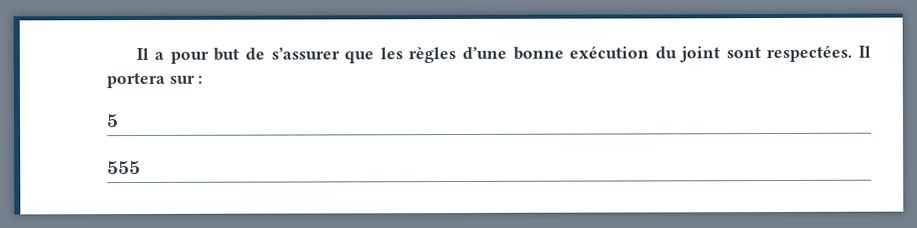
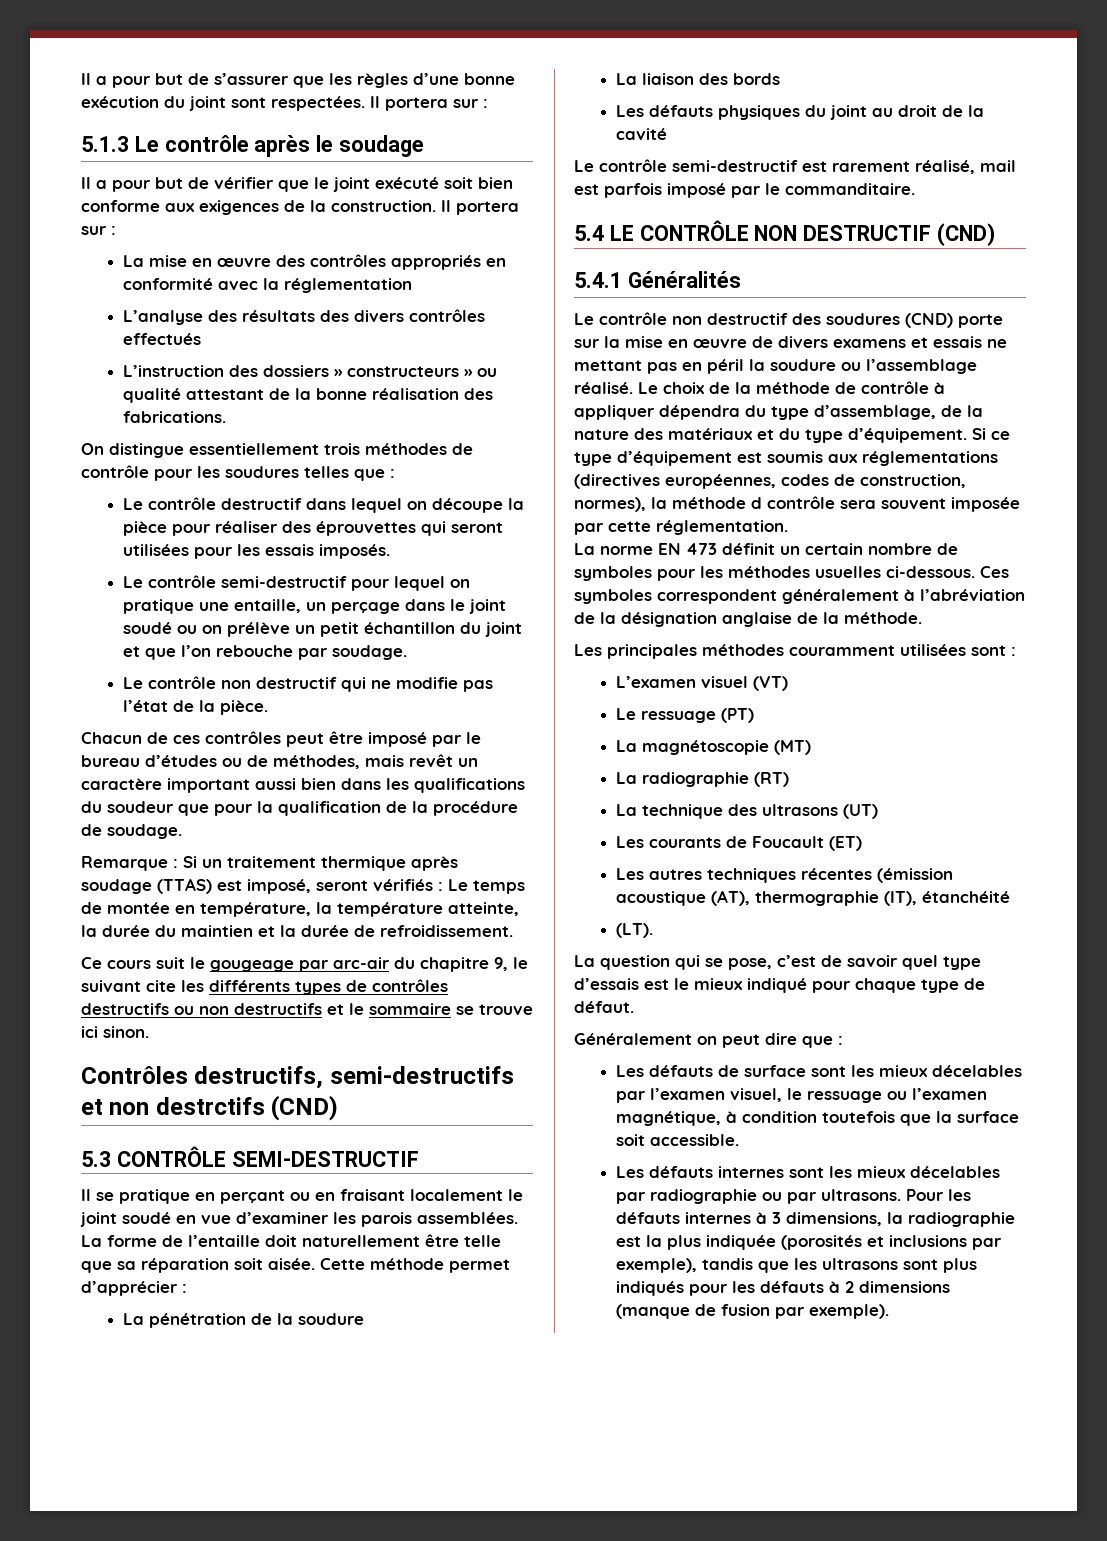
[106,114,119,128] [107,161,141,175] 5 // 555 -> [81,135,425,157] [81,177,513,192] [81,200,519,215] [81,226,116,235] [123,254,507,270] [123,278,413,293] [123,309,486,325] [123,333,202,345] [123,365,498,377] [123,388,494,403] [123,411,227,423] [81,443,473,458] [81,465,395,481] [123,497,525,513] [123,521,504,536] [123,544,391,559] [123,575,471,591] [123,599,507,614] [123,622,523,637] [123,645,408,660] [123,676,494,692] [123,700,269,715] [81,731,481,747] [81,754,478,769] [81,778,525,793] [81,801,518,816] [81,824,182,839] [81,856,458,871] [81,878,525,894] [81,902,519,917] [81,925,513,937] [81,957,528,972] [81,979,448,995] [81,1003,533,1015] [81,1026,149,1038] [81,1066,514,1089] [81,1095,339,1121] [81,1146,419,1167] [81,1189,523,1204] [80,1212,518,1227] [81,1234,501,1247] [81,1258,510,1273] [81,1281,187,1296] [123,1313,365,1328] [616,73,781,85] [616,105,985,120] [616,128,668,140] [574,159,1016,174] [574,183,915,198] [574,220,996,246] [574,271,741,288] [574,312,1003,328] [574,336,1007,348] [574,359,977,374] [574,381,945,394] [574,405,983,420] [574,428,1010,443] [574,451,998,466] [574,474,966,489] [574,496,1020,512] [574,520,788,535] [574,543,958,555] [574,566,1009,581] [574,589,1025,604] [574,612,922,627] [574,644,1016,659] [616,676,789,691] [616,708,755,723] [616,740,812,755] [616,772,790,787] [616,804,879,819] [616,836,863,851] [616,868,954,883] [616,890,1011,906] [616,923,654,938] [574,955,981,970] [574,978,985,993] [574,1001,634,1013] [574,1033,843,1048] [616,1065,1023,1077] [616,1088,988,1103] [616,1111,1020,1126] [616,1134,740,1146] [616,1166,1001,1178] [616,1189,972,1204] [616,1212,1016,1227] [616,1235,1003,1250] [616,1258,978,1273] [616,1281,951,1296] [616,1304,890,1319] 5.1.3 Le contrôle après le soudage // Il a pour but de vérifier que le joint exécuté soit bien conforme aux exigences de la construction. Il portera sur : // La mise en œuvre des contrôles appropriés en conformité avec la réglementation // L’analyse des résultats des divers contrôles effectués // L’instruction des dossiers » constructeurs » ou qualité attestant de la bonne réalisation des fabrications. // On distingue essentiellement trois méthodes de contrôle pour les soudures telles que : // Le contrôle destructif dans lequel on découpe la pièce pour réaliser des éprouvettes qui seront utilisées pour les essais imposés. // Le contrôle semi-destructif pour lequel on pratique une entaille, un perçage dans le joint soudé ou on prélève un petit échantillon du joint et que l’on rebouche par soudage. // Le contrôle non destructif qui ne modifie pas l’état de la pièce. // Chacun de ces contrôles peut être imposé par le bureau d’études ou de méthodes, mais revêt un caractère important aussi bien dans les qualifications du soudeur que pour la qualification de la procédure de soudage. // Remarque : Si un traitement thermique après soudage (TTAS) est imposé, seront vérifiés : Le temps de montée en température, la température atteinte, la durée du maintien et la durée de refroidissement. // Ce cours suit le gougeage par arc-air du chapitre 9, le suivant cite les différents types de contrôles destructifs ou non destructifs et le sommaire se trouve ici sinon. // Contrôles destructifs, semi-destructifs et non destrctifs (CND) // 5.3 CONTRÔLE SEMI-DESTRUCTIF // Il se pratique en perçant ou en fraisant localement le joint soudé en vue d’examiner les parois assemblées. La forme de l’entaille doit naturellement être telle que sa réparation soit aisée. Cette méthode permet d’apprécier : // La pénétration de la soudure // La liaison des bords // Les défauts physiques du joint au droit de la cavité // Le contrôle semi-destructif est rarement réalisé, mail est parfois imposé par le commanditaire. // 5.4 LE CONTRÔLE NON DESTRUCTIF (CND) // 5.4.1 Généralités // Le contrôle non destructif des soudures (CND) porte sur la mise en œuvre de divers examens et essais ne mettant pas en péril la soudure ou l’assemblage réalisé. Le choix de la méthode de contrôle à appliquer dépendra du type d’assemblage, de la nature des matériaux et du type d’équipement. Si ce type d’équipement est soumis aux réglementations (directives européennes, codes de construction, normes), la méthode d contrôle sera souvent imposée par cette réglementation. // La norme EN 473 définit un certain nombre de symboles pour les méthodes usuelles ci-dessous. Ces symboles correspondent généralement à l’abréviation de la désignation anglaise de la méthode. // Les principales méthodes couramment utilisées sont : // L’examen visuel (VT) // Le ressuage (PT) // La magnétoscopie (MT) // La radiographie (RT) // La technique des ultrasons (UT) // Les courants de Foucault (ET) // Les autres techniques récentes (émission acoustique (AT), thermographie (IT), étanchéité // (LT). // La question qui se pose, c’est de savoir quel type d’essais est le mieux indiqué pour chaque type de défaut. // Généralement on peut dire que : // Les défauts de surface sont les mieux décelables par l’examen visuel, le ressuage ou l’examen magnétique, à condition toutefois que la surface soit accessible. // Les défauts internes sont les mieux décelables par radiographie ou par ultrasons. Pour les défauts internes à 3 dimensions, la radiographie est la plus indiquée (porosités et inclusions par exemple), tandis que les ultrasons sont plus indiqués pour les défauts à 2 dimensions (manque de fusion par exemple).

